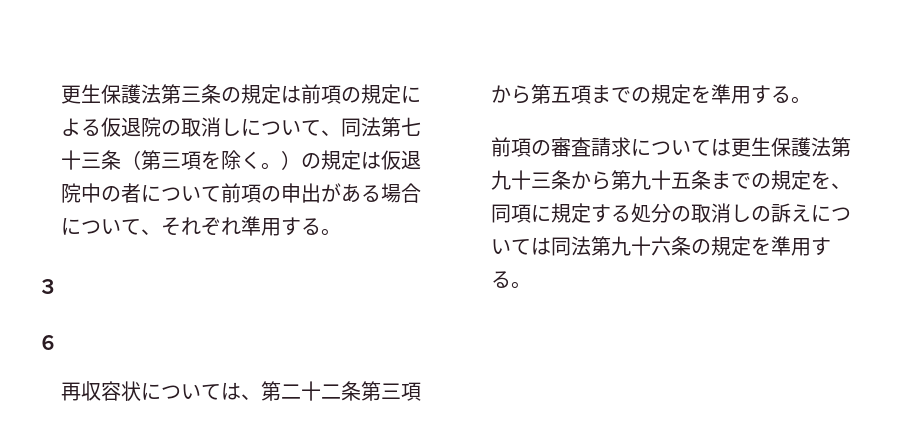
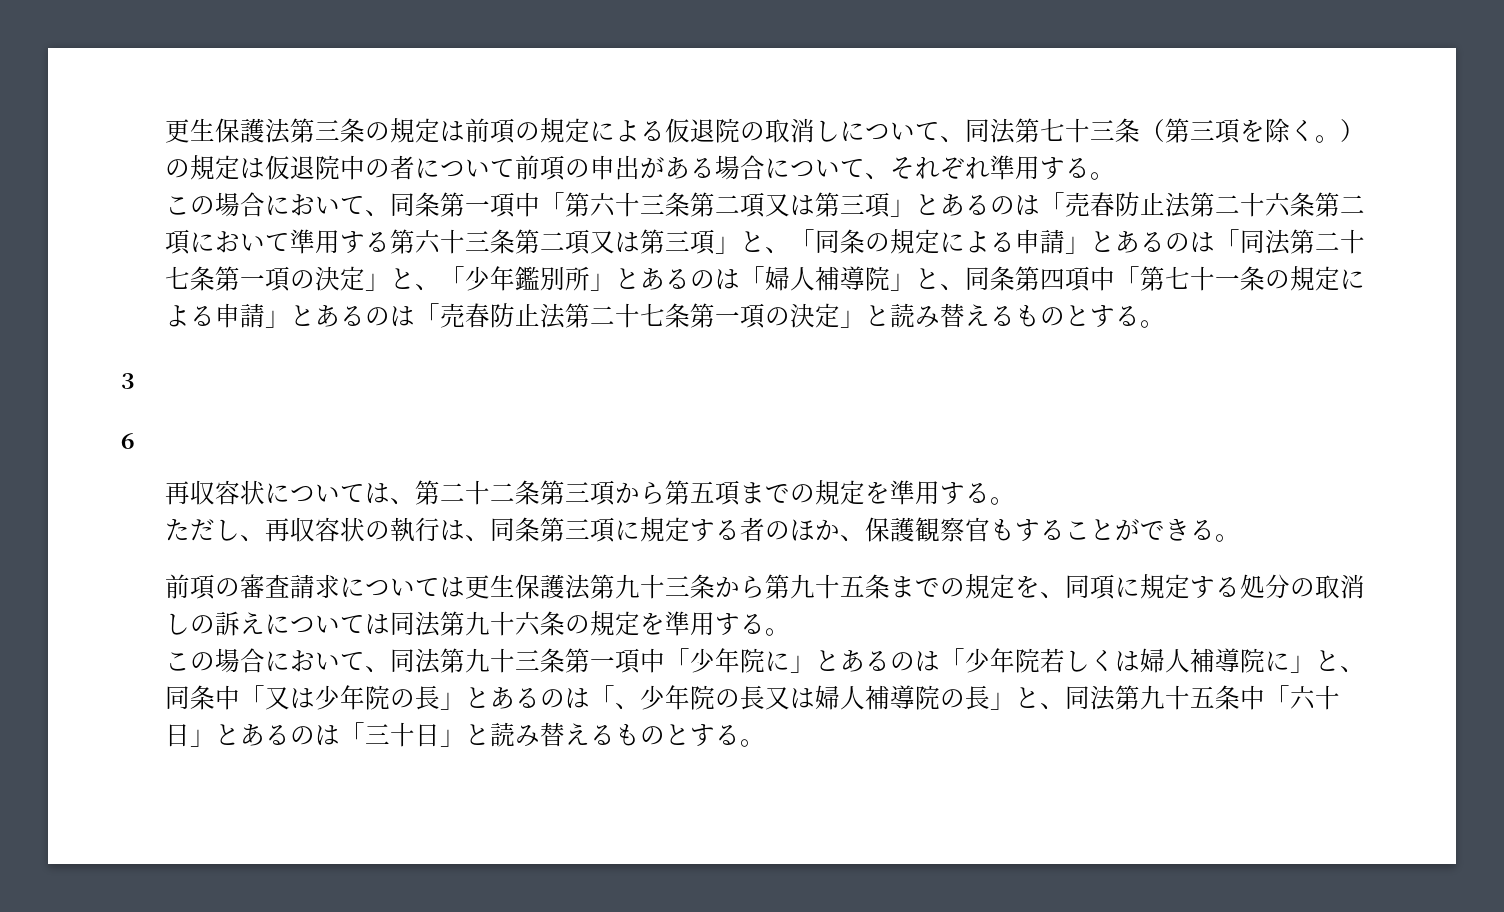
(341, 232) none -> [165,192,1366,218] [165,229,1366,255] [165,266,1366,292] [165,303,1166,329] // この場合において、同条第一項中「第六十三条第二項又は第三項」とあるのは「売春防止法第二十六条第二項において準用する第六十三条第二項又は第三項」と、「同条の規定による申請」とあるのは「同法第二十七条第一項の決定」と、「少年鑑別所」とあるのは「婦人補導院」と、同条第四項中「第七十一条の規定による申請」とあるのは「売春防止法第二十七条第一項の決定」と読み替えるものとする。
(811, 100) none -> [165,517,1241,543] // ただし、再収容状の執行は、同条第三項に規定する者のほか、保護観察官もすることができる。
(531, 285) none -> [165,648,1366,674] [165,685,1341,711] [165,722,766,747] // この場合において、同法第九十三条第一項中「少年院に」とあるのは「少年院若しくは婦人補導院に」と、同条中「又は少年院の長」とあるのは「、少年院の長又は婦人補導院の長」と、同法第九十五条中「六十日」とあるのは「三十日」と読み替えるものとする。

